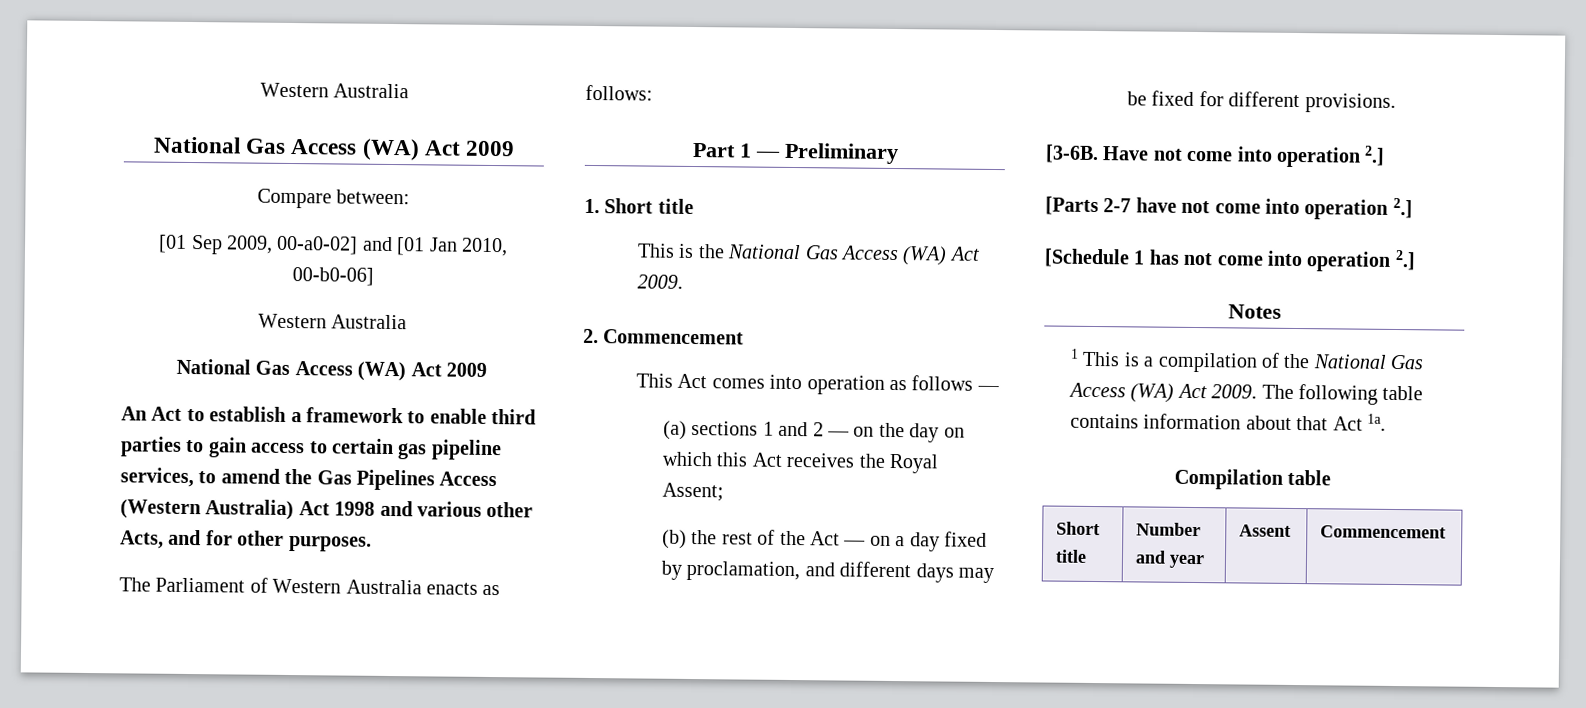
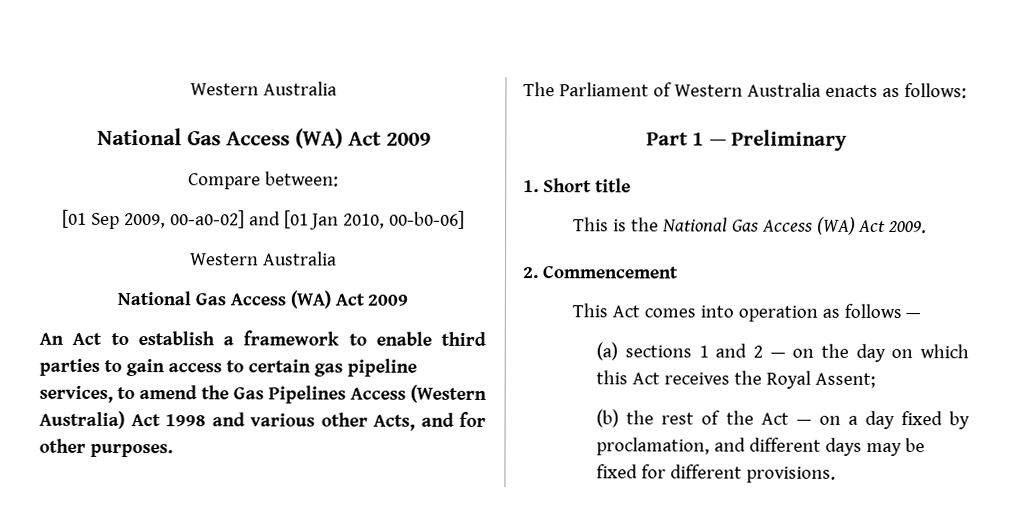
[1045,144,1386,168] [1045,196,1413,220] [1044,248,1416,272] [1227,304,1282,319] [1070,348,1425,373] [1068,382,1424,405] [1070,413,1387,431] [1173,468,1332,490] [1056,521,1101,536] [1055,549,1088,563] [1136,522,1202,537] [1135,550,1206,569] [1239,524,1292,537] [1320,525,1447,539] // [3-6B. Have not come into operation 2.] // [Parts 2-7 have not come into operation 2.] // [Schedule 1 has not come into operation 2.] // Notes // 1 This is a compilation of the National Gas Access (WA) Act 2009. The following table contains information about that Act 1a. // Compilation table // Short title | Number and year | Assent | Commencement -> (837, 474) none

